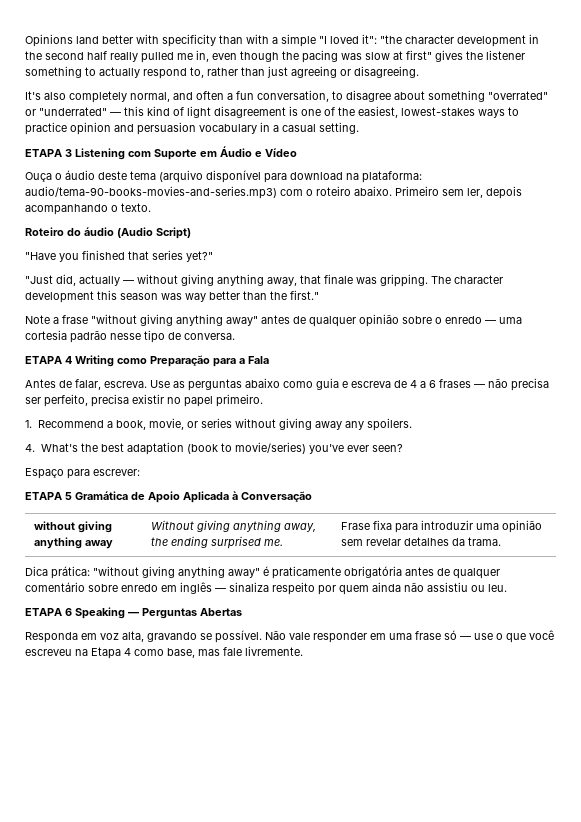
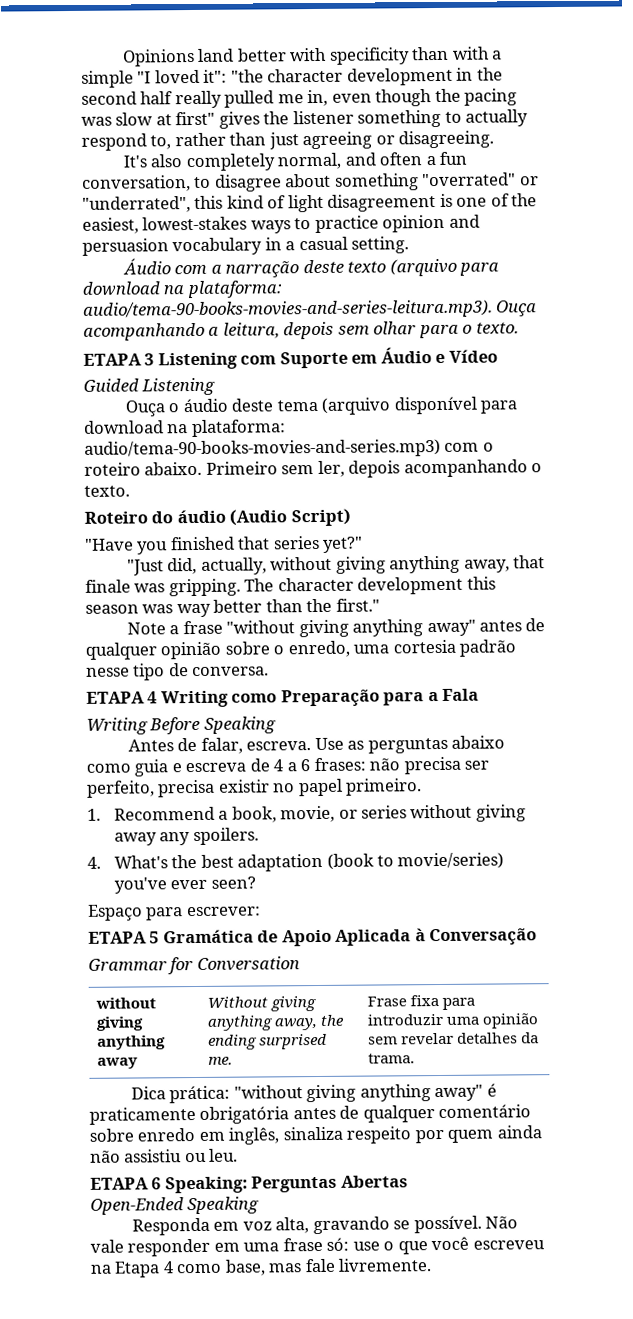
[39,107,121,116] "underrated" — -> [82,196,191,213] "underrated",
(359, 128) none -> [122,258,499,278] [82,280,283,299] [83,299,538,320] [83,321,519,341] // Áudio com a narração deste texto (arquivo para download na plataforma: audio/tema-90-books-movies-and-series-leitura.mp3). Ouça acompanhando a leitura, depois sem olhar para o texto.
(297, 152) none -> [83,377,216,396] // Guided Listening
[79,275,134,286] actually — -> [200,557,267,575] actually,
[445,316,496,324] enredo — -> [287,640,350,658] enredo,
(269, 360) none -> [86,716,276,735] // Writing Before Speaking
[439,379,485,388] frases — -> [313,757,366,772] frases:
(312, 496) none -> [88,956,300,975] // Grammar for Conversation
[180,582,226,594] inglês — -> [228,1127,280,1145] inglês,
[75,607,139,619] Speaking — -> [164,1176,248,1194] Speaking:
(242, 612) none -> [90,1196,260,1215] // Open-Ended Speaking
[444,630,471,640] só — -> [326,1237,350,1251] só:

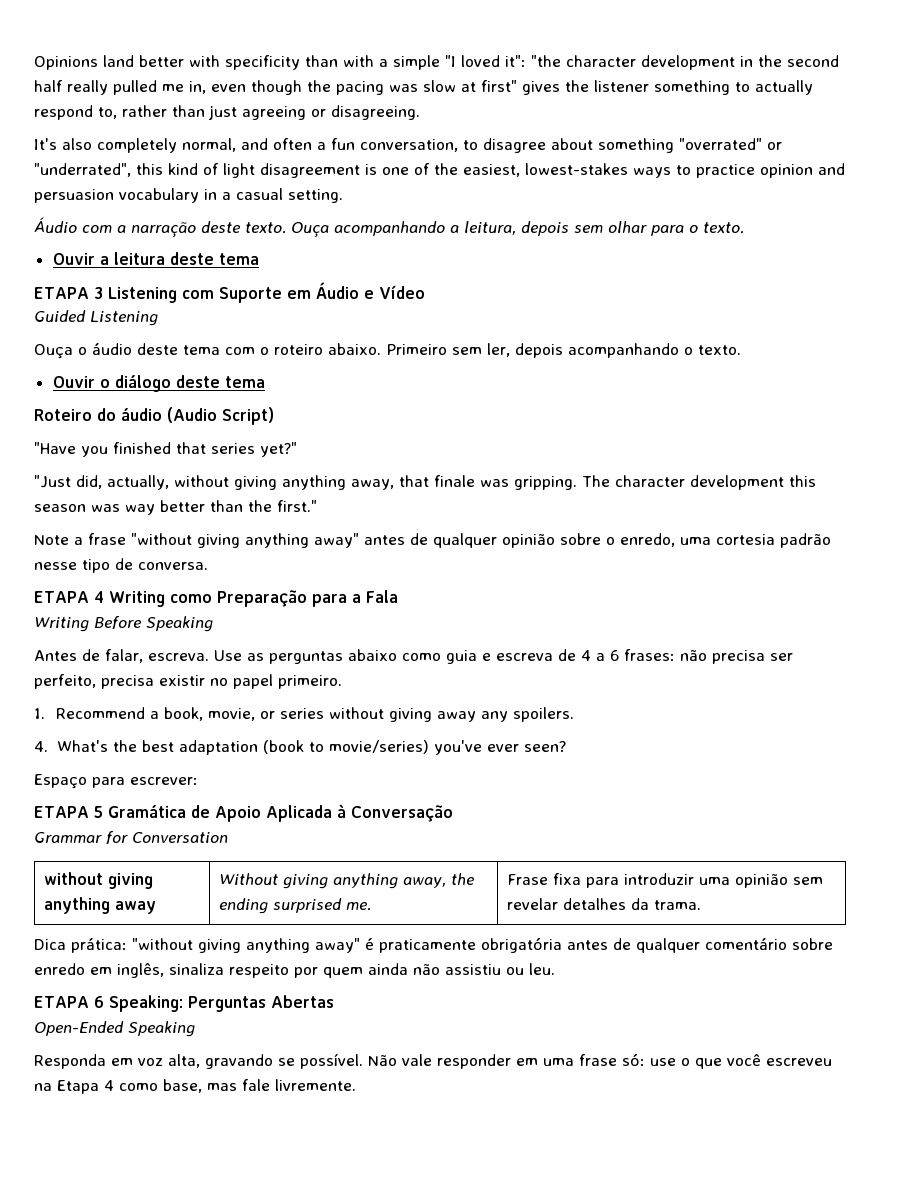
[347,258,499,277] [82,280,283,299] [83,299,493,320] texto (arquivo para download na plataforma: audio/tema-90-books-movies-and-series-leitura.mp3). -> [245,222,286,234] texto.
(519, 328) none -> [52,252,259,265] // Ouvir a leitura deste tema
[321,396,517,415] [84,419,286,438] [84,438,441,459] (arquivo disponível para download na plataforma: audio/tema-90-books-movies-and-series.mp3) -> (220, 350) none
(130, 491) none -> [52,374,265,392] // Ouvir o diálogo deste tema

